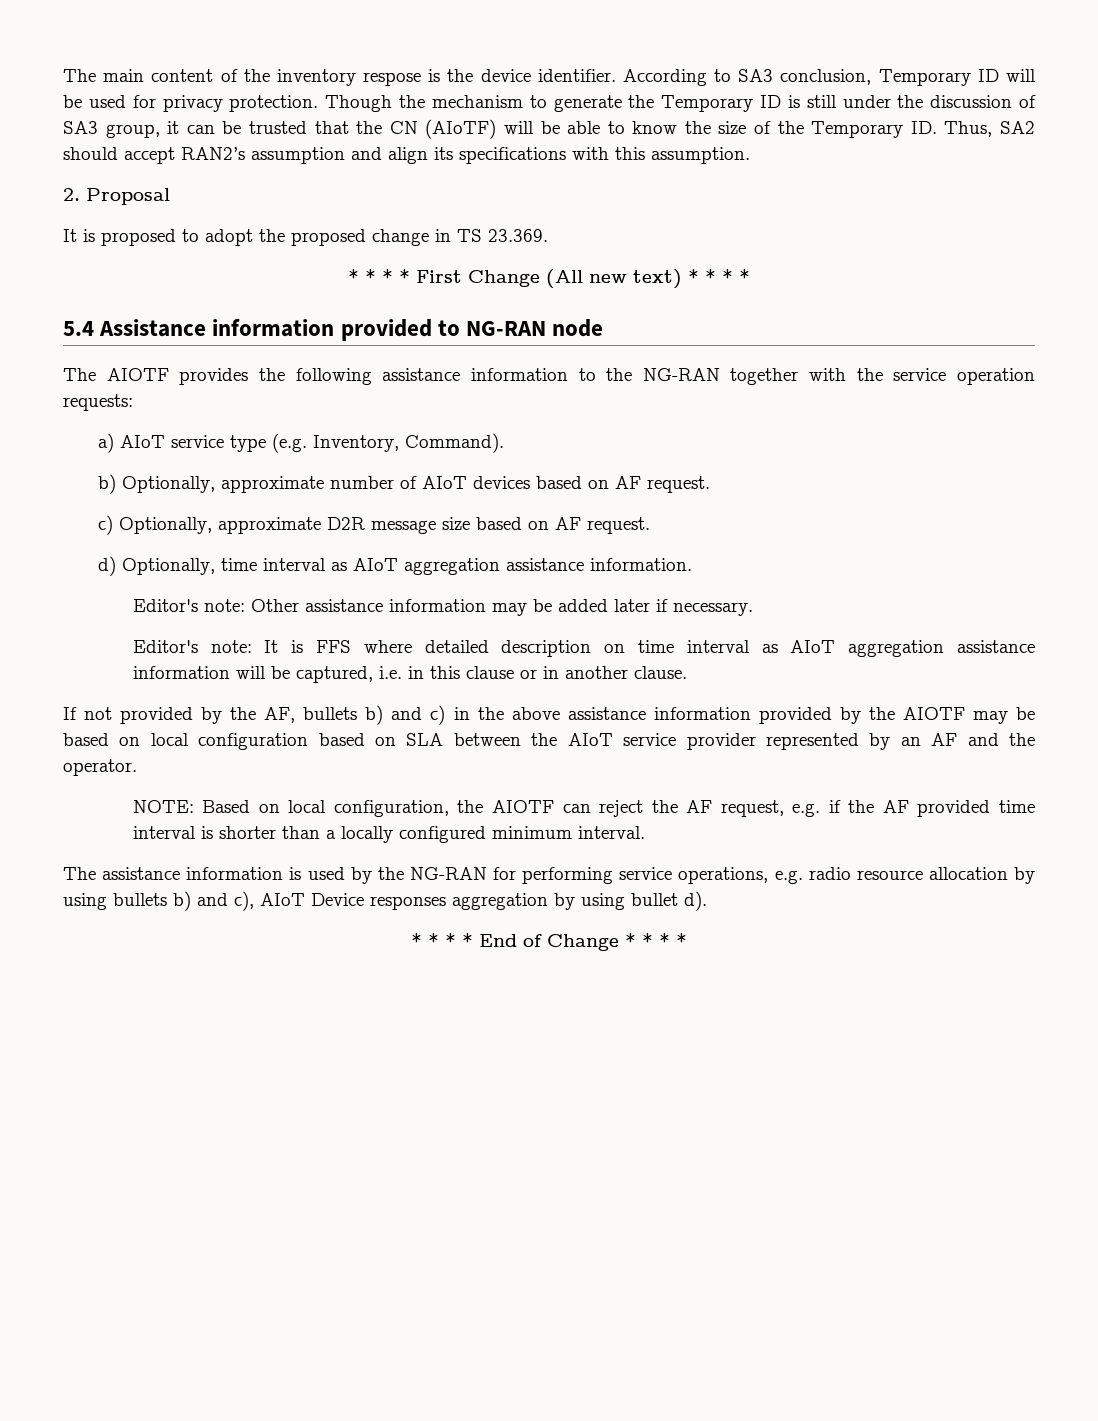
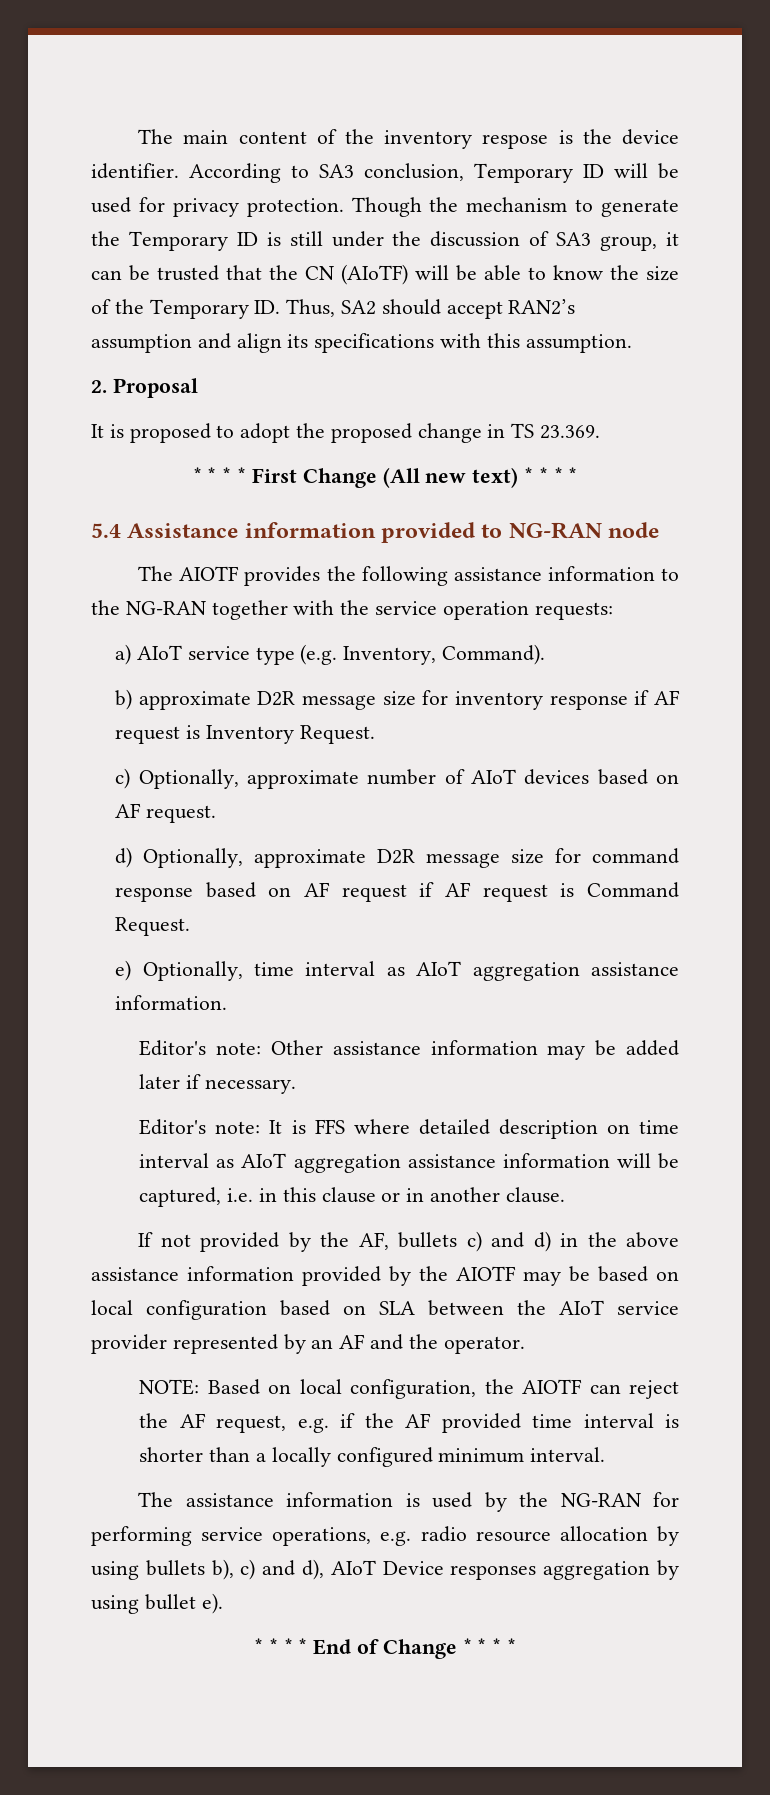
(116, 484) none -> [138,690,680,710] [115,725,375,744] [115,768,131,789] approximate D2R message size for inventory response if AF request is Inventory Request. // c)
[97,515,113,535] c) -> [115,847,133,868] d)
[475,517,650,534] [97,556,116,576] based on AF request. // d) -> [555,848,679,864] [115,882,679,902] [115,917,191,936] [115,960,132,981] for command response based on AF request if AF request is Command Request. // e)
[365,705,446,725] b) and c) -> [466,1231,551,1252] c) and d)
[173,891,254,911] b) and c), -> [211,1559,324,1580] b), c) and d),
[684,891,707,911] d). -> [201,1593,223,1614] e).

